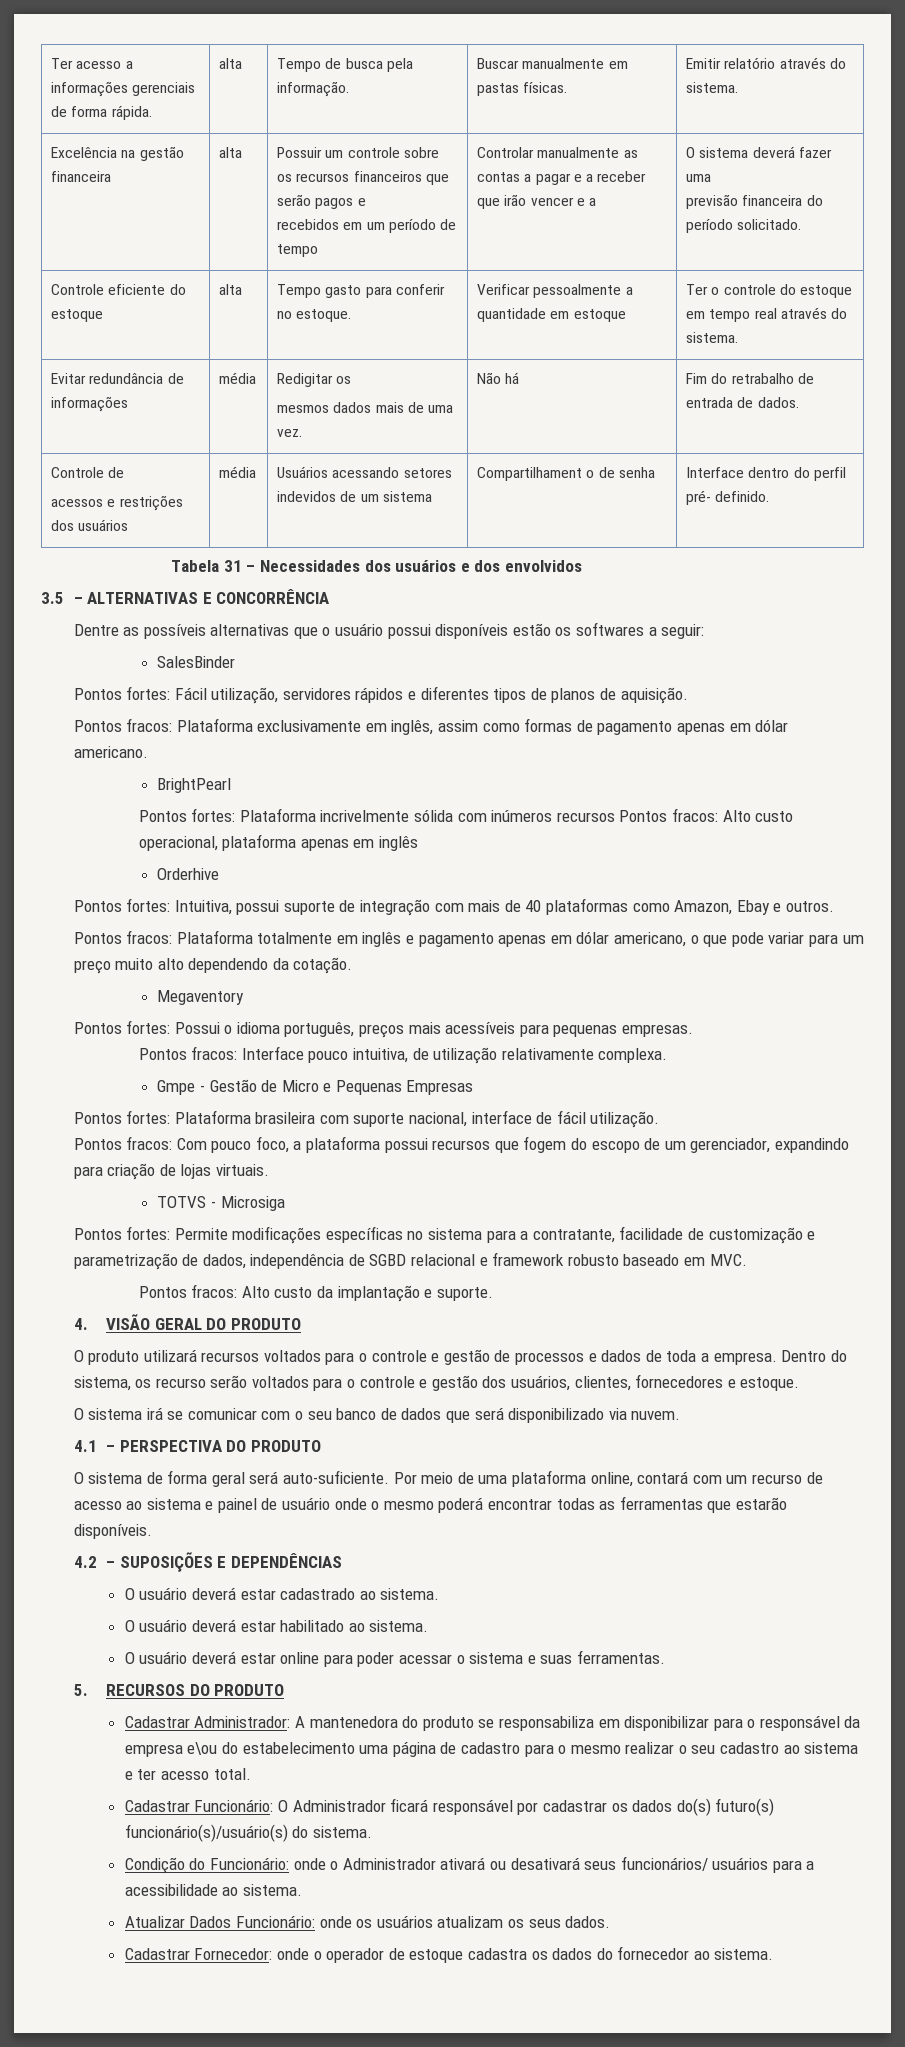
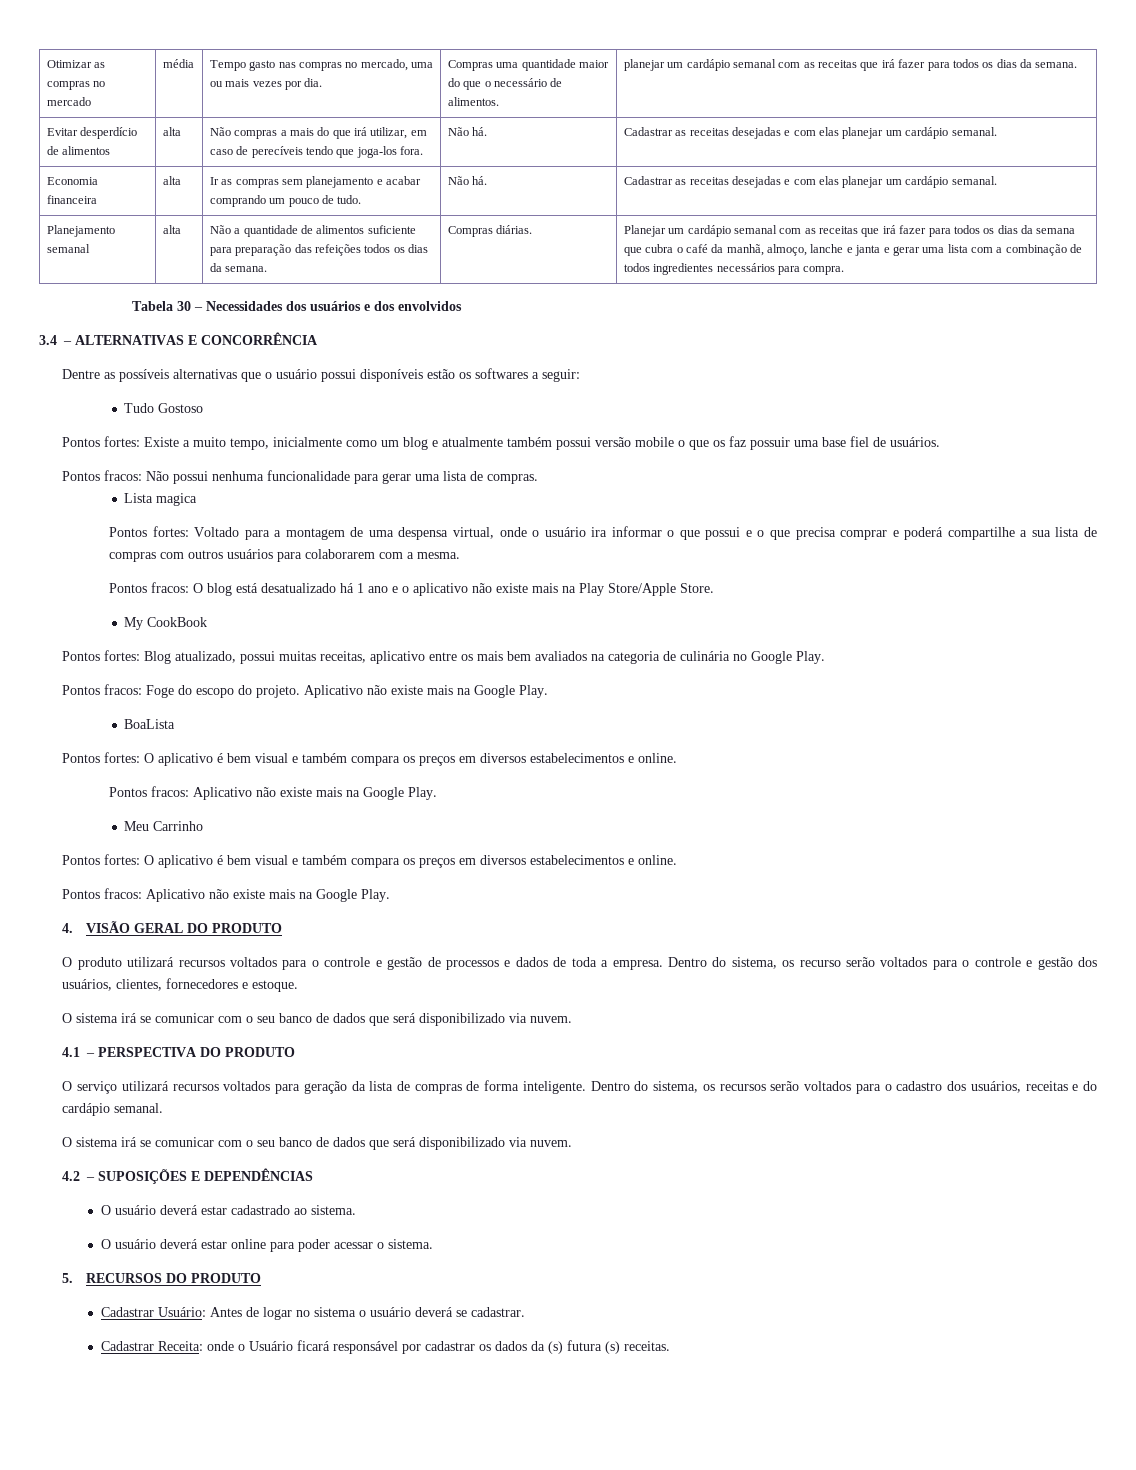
[51,58,133,69] [51,81,196,97] [51,105,152,120] [219,58,243,69] [277,58,413,72] [277,81,350,97] [477,58,628,69] [477,82,568,96] [686,57,846,69] [686,82,739,93] [51,146,184,161] [51,171,112,182] [219,147,243,158] [277,147,439,158] [277,171,449,185] [277,194,366,209] [277,219,456,233] [277,244,319,257] [477,147,638,158] [477,171,647,185] [477,194,596,209] [686,146,832,158] [686,174,712,182] [686,194,823,209] [686,219,802,233] [51,284,186,295] [51,309,104,322] [219,284,243,295] [277,284,445,298] [277,309,352,322] [477,284,633,298] [477,308,626,322] [686,284,852,298] [686,307,847,322] [686,332,739,343] [51,373,184,384] [51,396,129,412] [219,372,257,384] [277,373,352,387] [277,402,453,413] [277,429,303,437] [477,372,520,384] [686,373,814,384] [686,397,799,408] [51,467,125,478] [51,495,183,511] [51,519,129,531] [219,466,257,478] [277,466,452,478] [277,491,432,502] [477,467,655,481] [686,467,846,481] [686,490,770,505] Ter acesso a informações gerenciais de forma rápida. | alta | Tempo de busca pela informação. | Buscar manualmente em pastas físicas. | Emitir relatório através do sistema. // Excelência na gestão financeira | alta | Possuir um controle sobre os recursos financeiros que serão pagos e // recebidos em um período de tempo | Controlar manualmente as contas a pagar e a receber que irão vencer e a | O sistema deverá fazer uma // previsão financeira do período solicitado. // Controle eficiente do estoque | alta | Tempo gasto para conferir no estoque. | Verificar pessoalmente a quantidade em estoque | Ter o controle do estoque em tempo real através do sistema. // Evitar redundância de informações | média | Redigitar os // mesmos dados mais de uma vez. | Não há | Fim do retrabalho de entrada de dados. // Controle de // acessos e restrições dos usuários | média | Usuários acessando setores indevidos de um sistema | Compartilhament o de senha | Interface dentro do perfil pré- definido. -> [46,60,106,68] [46,81,106,90] [46,97,91,106] [162,59,194,68] [209,59,434,71] [209,78,323,90] [447,59,609,71] [447,78,563,90] [447,97,499,106] [623,59,1078,71] [46,127,138,139] [46,146,111,155] [162,127,181,136] [209,127,427,139] [209,146,424,158] [447,127,488,136] [623,127,997,139] [46,177,98,185] [46,195,97,204] [162,176,181,185] [209,176,422,188] [209,195,362,207] [447,176,488,185] [623,176,997,188] [46,225,115,237] [46,244,90,253] [162,225,181,234] [209,225,416,237] [209,244,429,256] [209,263,268,272] [447,225,533,237] [623,225,1076,237] [623,244,1083,256] [623,263,845,275] Otimizar as compras no mercado | média | Tempo gasto nas compras no mercado, uma ou mais vezes por dia. | Compras uma quantidade maior do que o necessário de alimentos. | planejar um cardápio semanal com as receitas que irá fazer para todos os dias da semana. // Evitar desperdício de alimentos | alta | Não compras a mais do que irá utilizar, em caso de perecíveis tendo que joga-los fora. | Não há. | Cadastrar as receitas desejadas e com elas planejar um cardápio semanal. // Economia financeira | alta | Ir as compras sem planejamento e acabar comprando um pouco de tudo. | Não há. | Cadastrar as receitas desejadas e com elas planejar um cardápio semanal. // Planejamento semanal | alta | Não a quantidade de alimentos suficiente para preparação das refeições todos os dias da semana. | Compras diárias. | Planejar um cardápio semanal com as receitas que irá fazer para todos os dias da semana que cubra o café da manhã, almoço, lanche e janta e gerar uma lista com a combinação de todos ingredientes necessários para compra.
[223,560,242,572] 31 -> [177,301,192,311] 30
[41,592,64,604] 3.5 -> [39,335,57,345] 3.4
[157,656,236,668] [73,686,688,704] [73,718,789,735] [73,746,148,758] [157,778,232,793] [138,808,794,822] [138,834,418,851] [157,868,220,880] [73,898,834,916] [73,930,864,947] [73,957,353,974] [157,990,245,1005] [73,1020,694,1038] [138,1046,668,1064] [157,1079,474,1095] [73,1110,660,1128] [73,1136,849,1153] [73,1163,269,1180] [157,1196,285,1211] [73,1226,816,1244] [73,1252,747,1270] [138,1284,493,1302] SalesBinder // Pontos fortes: Fácil utilização, servidores rápidos e diferentes tipos de planos de aquisição. // Pontos fracos: Plataforma exclusivamente em inglês, assim como formas de pagamento apenas em dólar americano. // BrightPearl // Pontos fortes: Plataforma incrivelmente sólida com inúmeros recursos Pontos fracos: Alto custo operacional, plataforma apenas em inglês // Orderhive // Pontos fortes: Intuitiva, possui suporte de integração com mais de 40 plataformas como Amazon, Ebay e outros. // Pontos fracos: Plataforma totalmente em inglês e pagamento apenas em dólar americano, o que pode variar para um preço muito alto dependendo da cotação. // Megaventory // Pontos fortes: Possui o idioma português, preços mais acessíveis para pequenas empresas. // Pontos fracos: Interface pouco intuitiva, de utilização relativamente complexa. // Gmpe - Gestão de Micro e Pequenas Empresas // Pontos fortes: Plataforma brasileira com suporte nacional, interface de fácil utilização. // Pontos fracos: Com pouco foco, a plataforma possui recursos que fogem do escopo de um gerenciador, expandindo para criação de lojas virtuais. // TOTVS - Microsiga // Pontos fortes: Permite modificações específicas no sistema para a contratante, facilidade de customização e parametrização de dados, independência de SGBD relacional e framework robusto baseado em MVC. // Pontos fracos: Alto custo da implantação e suporte. -> [124,403,204,413] [62,436,941,450] [62,470,539,484] [124,493,198,506] [109,526,1097,540] [109,549,461,562] [109,582,715,596] [124,617,208,630] [62,650,826,664] [62,684,549,698] [124,719,176,729] [62,752,678,766] [109,786,438,800] [124,821,204,831] [62,854,678,868] [62,888,391,902] Tudo Gostoso // Pontos fortes: Existe a muito tempo, inicialmente como um blog e atualmente também possui versão mobile o que os faz possuir uma base fiel de usuários. // Pontos fracos: Não possui nenhuma funcionalidade para gerar uma lista de compras. // Lista magica // Pontos fortes: Voltado para a montagem de uma despensa virtual, onde o usuário ira informar o que possui e o que precisa comprar e poderá compartilhe a sua lista de compras com outros usuários para colaborarem com a mesma. // Pontos fracos: O blog está desatualizado há 1 ano e o aplicativo não existe mais na Play Store/Apple Store. // My CookBook // Pontos fortes: Blog atualizado, possui muitas receitas, aplicativo entre os mais bem avaliados na categoria de culinária no Google Play. // Pontos fracos: Foge do escopo do projeto. Aplicativo não existe mais na Google Play. // BoaLista // Pontos fortes: O aplicativo é bem visual e também compara os preços em diversos estabelecimentos e online. // Pontos fracos: Aplicativo não existe mais na Google Play. // Meu Carrinho // Pontos fortes: O aplicativo é bem visual e também compara os preços em diversos estabelecimentos e online. // Pontos fracos: Aplicativo não existe mais na Google Play.
[88,1470,823,1487] [73,1496,787,1513] [73,1524,152,1539] sistema de forma geral será auto-suficiente. Por meio de uma plataforma online, contará com um recurso de acesso ao sistema e painel de usuário onde o mesmo poderá encontrar todas as ferramentas que estarão disponíveis. -> [77,1080,1097,1094] [62,1103,164,1116] [62,1137,573,1150] serviço utilizará recursos voltados para geração da lista de compras de forma inteligente. Dentro do sistema, os recursos serão voltados para o cadastro dos usuários, receitas e do cardápio semanal. // O sistema irá se comunicar com o seu banco de dados que será disponibilizado via nuvem.
[124,1619,429,1632] // O usuário deverá estar habilitado ao sistema. -> (357, 1210) none
[469,1650,665,1664] sistema e suas ferramentas. -> [388,1239,434,1249] sistema.
[194,1715,861,1731] [124,1741,859,1757] [124,1768,251,1780] [124,1799,386,1812] Administrador: A mantenedora do produto se responsabiliza em disponibilizar para o responsável da empresa e\ou do estabelecimento uma página de cadastro para o mesmo realizar o seu cadastro ao sistema e ter acesso total. // Cadastrar Funcionário: O Administrador -> [158,1307,526,1320] [101,1341,294,1351] Usuário: Antes de logar no sistema o usuário deverá se cadastrar. // Cadastrar Receita: onde o Usuário
[676,1798,775,1816] [124,1824,372,1842] [124,1856,815,1874] [124,1884,302,1896] [124,1915,611,1928] [124,1946,774,1963] do(s) futuro(s) funcionário(s)/usuário(s) do sistema. // Condição do Funcionário: onde o Administrador ativará ou desativará seus funcionários/ usuários para a acessibilidade ao sistema. // Atualizar Dados Funcionário: onde os usuários atualizam os seus dados. // Cadastrar Fornecedor: onde o operador de estoque cadastra os dados do fornecedor ao sistema. -> [531,1340,671,1354] da (s) futura (s) receitas.

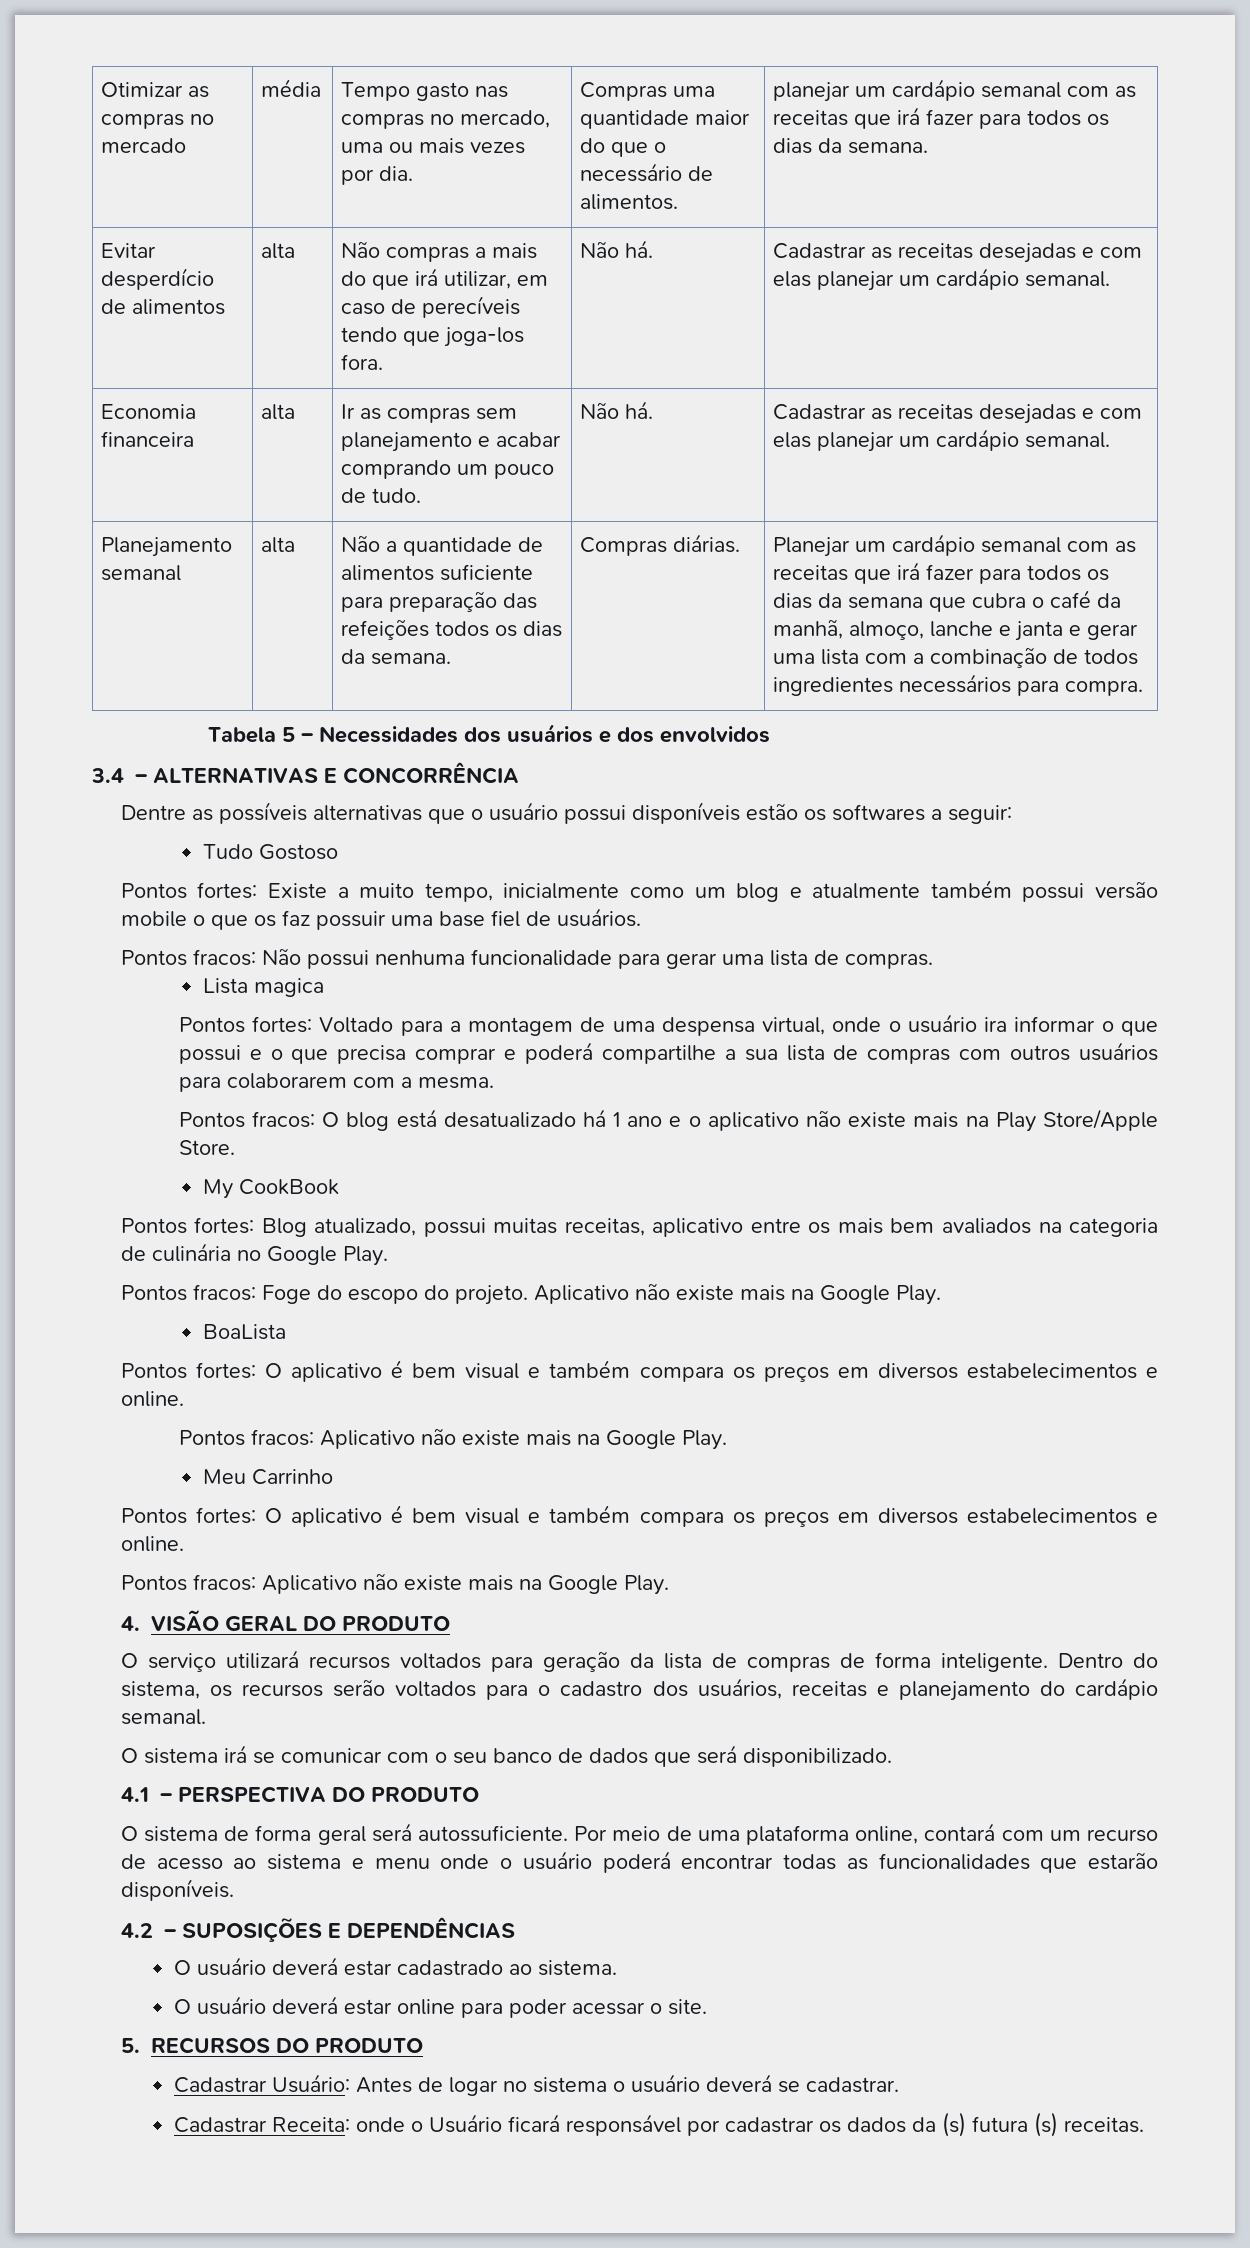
[177,301,192,311] 30 -> [281,727,295,742] 5
[62,957,1097,970] [62,978,299,992] [62,1013,573,1026] [62,1047,296,1057] // O produto utilizará recursos voltados para o controle e gestão de processos e dados de toda a empresa. Dentro do sistema, os recurso serão voltados para o controle e gestão dos usuários, clientes, fornecedores e estoque. // O sistema irá se comunicar com o seu banco de dados que será disponibilizado via nuvem. // 4.1 – PERSPECTIVA DO PRODUTO -> (450, 1623) none
(1079, 1087) none -> [898,1681,1030,1701] planejamento
[419,1137,573,1150] disponibilizado via nuvem. -> [742,1748,892,1767] [120,1786,479,1803] [120,1823,1159,1845] [120,1851,1158,1873] [120,1879,234,1901] disponibilizado. // 4.1 – PERSPECTIVA DO PRODUTO // O sistema de forma geral será autossuficiente. Por meio de uma plataforma online, contará com um recurso de acesso ao sistema e menu onde o usuário poderá encontrar todas as funcionalidades que estarão disponíveis.
[388,1239,434,1249] sistema. -> [668,1999,708,2015] site.

